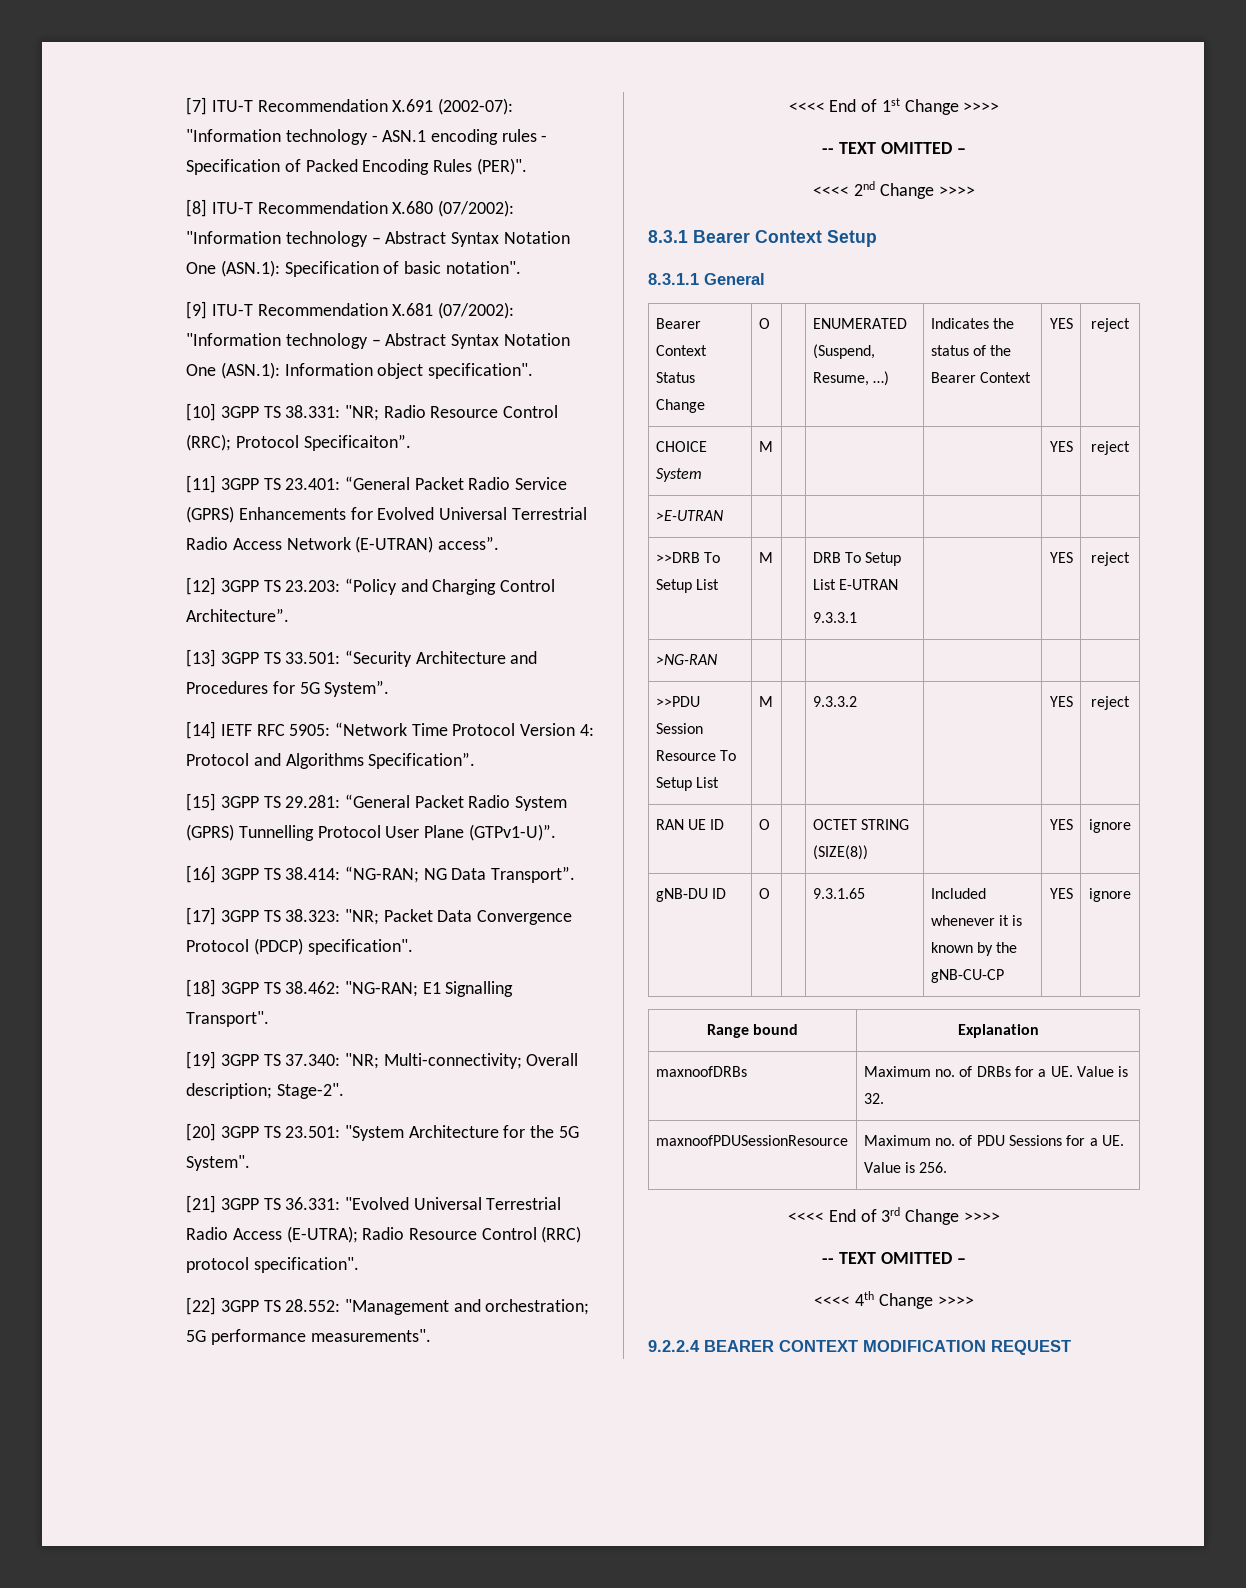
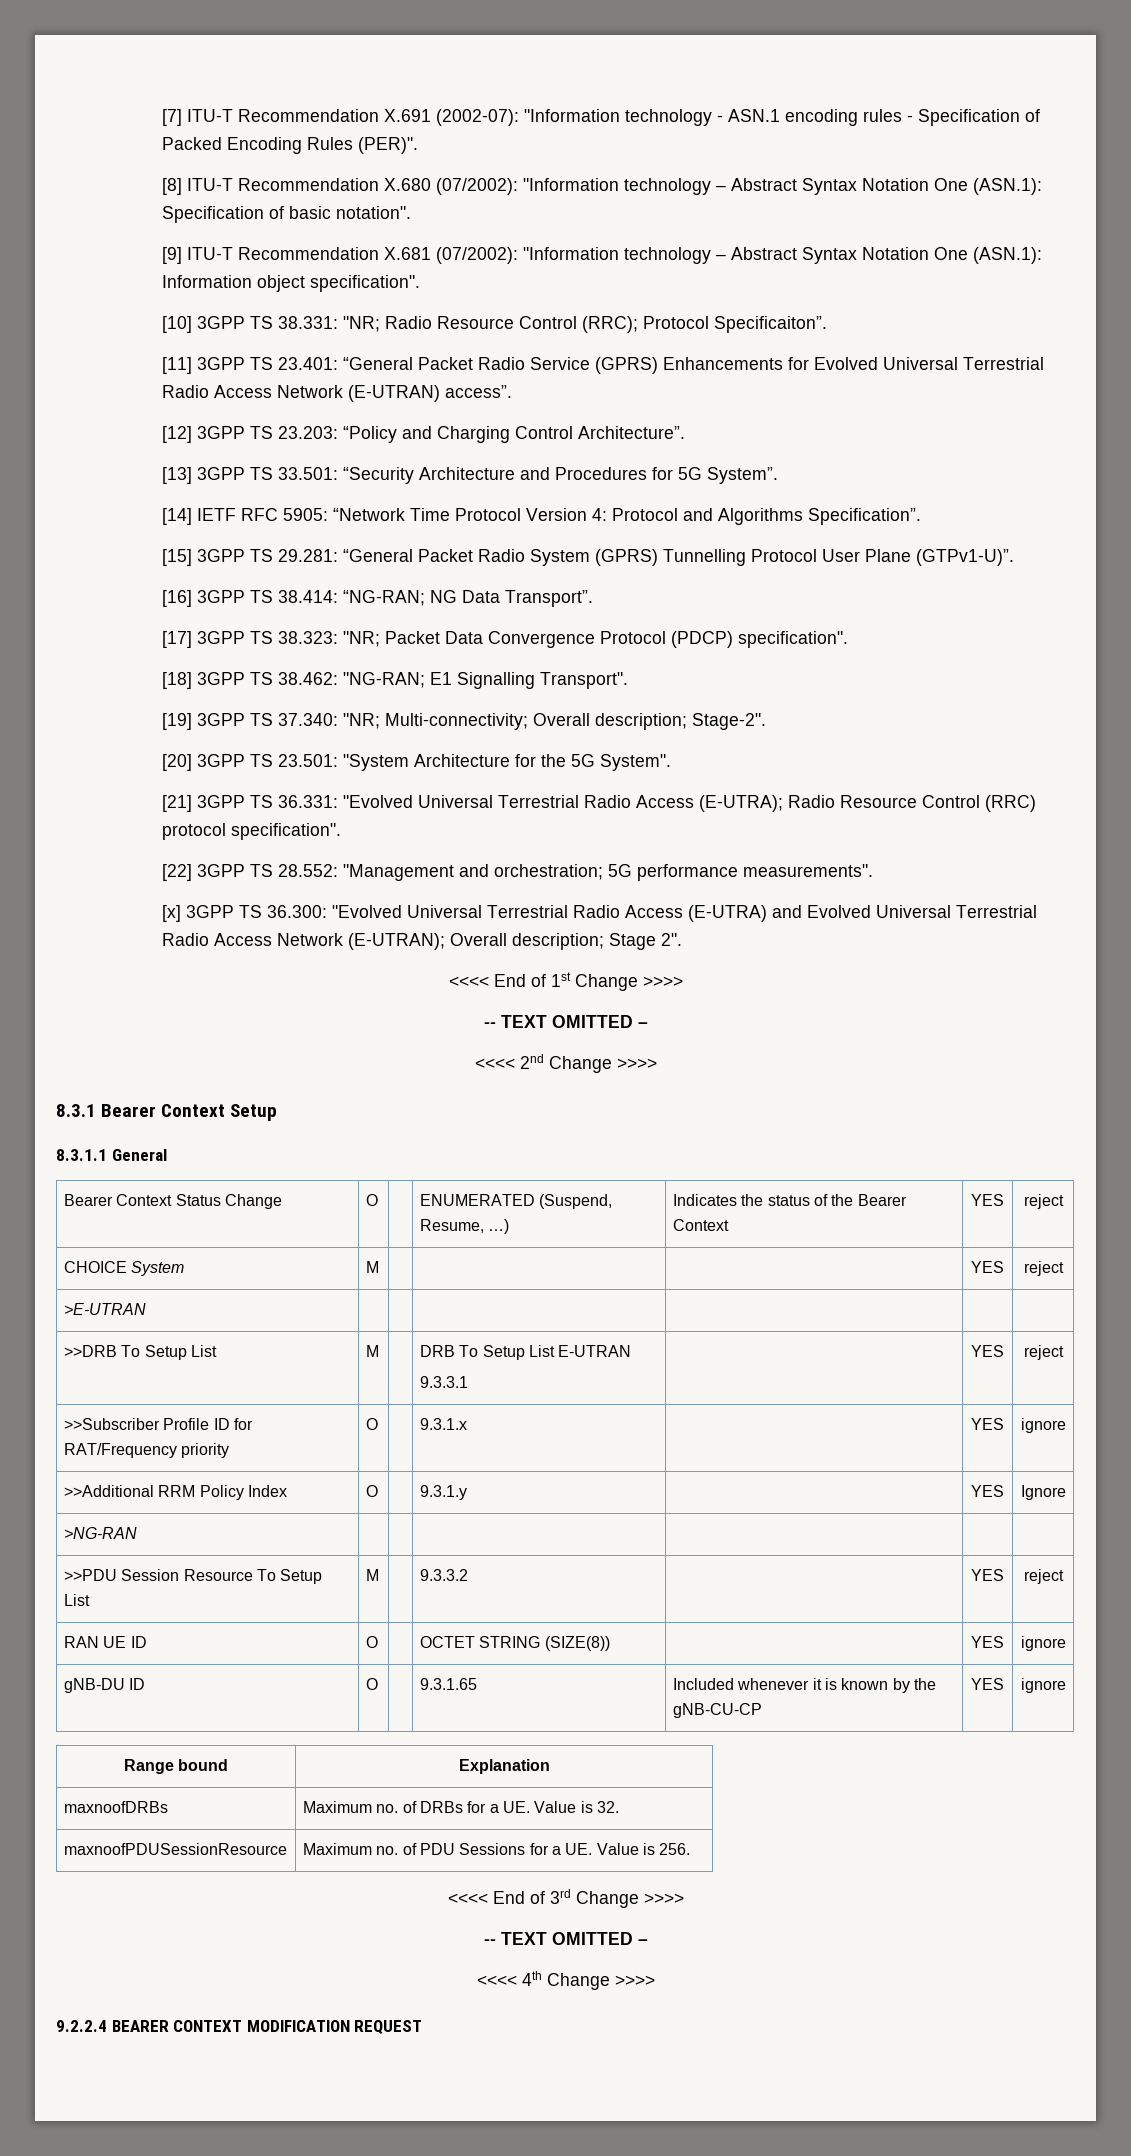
(431, 1335) none -> [162,905,1038,922] [162,933,683,950] // [x] 3GPP TS 36.300: "Evolved Universal Terrestrial Radio Access (E-UTRA) and Evolved Universal Terrestrial Radio Access Network (E-UTRAN); Overall description; Stage 2".
(1130, 559) none -> [63,1418,253,1430] [63,1443,230,1458] [365,1418,378,1430] [419,1418,467,1430] [971,1418,1004,1430] [1020,1418,1066,1433] [63,1485,287,1500] [365,1485,378,1497] [419,1485,467,1500] [971,1485,1004,1497] [1020,1485,1066,1500] // >>Subscriber Profile ID for RAT/Frequency priority | O | | 9.3.1.x | | YES | ignore // >>Additional RRM Policy Index | O | | 9.3.1.y | | YES | Ignore

